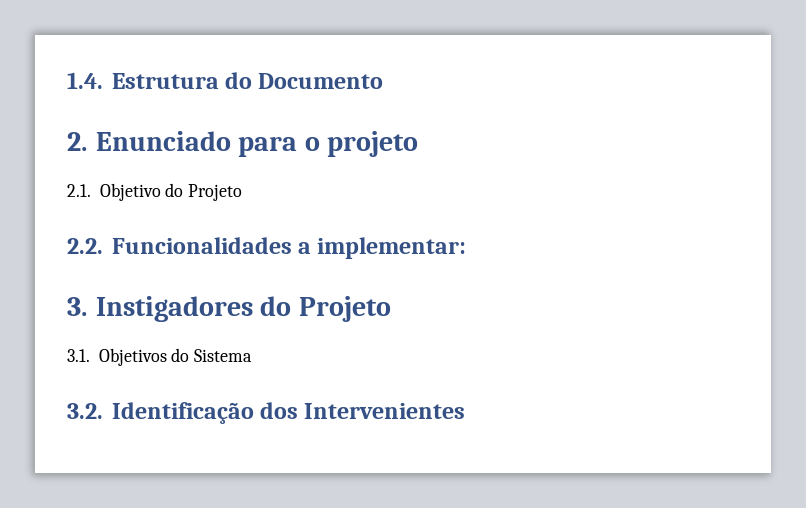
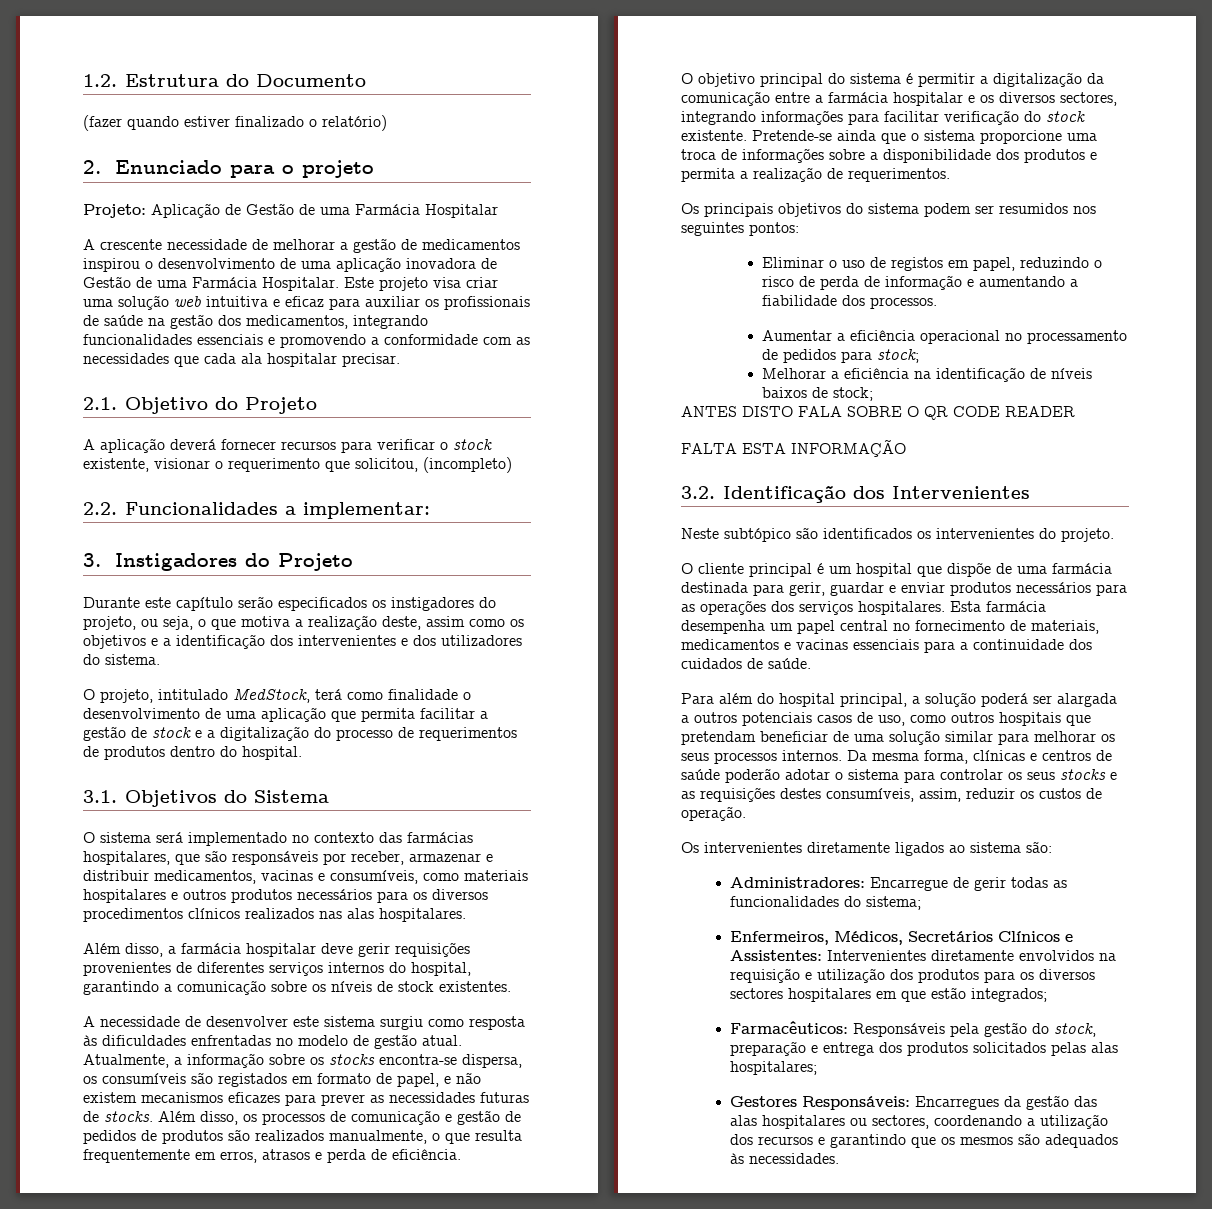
[67,72,103,89] 1.4. -> [83,74,117,87] 1.2.
(384, 81) none -> [83,115,387,131] // (fazer quando estiver finalizado o relatório)
[67,183,243,201] 2.1. Objetivo do Projeto -> [83,203,498,218] [83,238,520,253] [83,257,497,272] [83,276,498,291] [83,295,530,310] [83,314,428,329] [83,334,530,348] [83,353,400,367] [83,397,317,414] [83,438,492,453] [83,457,512,473] Projeto: Aplicação de Gestão de uma Farmácia Hospitalar // A crescente necessidade de melhorar a gestão de medicamentos inspirou o desenvolvimento de uma aplicação inovadora de Gestão de uma Farmácia Hospitalar. Este projeto visa criar uma solução web intuitiva e eficaz para auxiliar os profissionais de saúde na gestão dos medicamentos, integrando funcionalidades essenciais e promovendo a conformidade com as necessidades que cada ala hospitalar precisar. // 2.1. Objetivo do Projeto // A aplicação deverá fornecer recursos para verificar o stock existente, visionar o requerimento que solicitou, (incompleto)
[67,348,253,366] [67,402,466,424] 3.1. Objetivos do Sistema // 3.2. Identificação dos Intervenientes -> [83,596,496,611] [83,615,524,630] [83,634,522,649] [83,654,160,665] [83,688,471,703] [83,707,488,722] [83,726,517,741] [83,746,302,760] [83,790,329,807] [83,832,473,846] [83,850,493,865] [83,870,528,884] [83,889,488,903] [83,908,466,922] [83,942,470,957] [83,962,471,976] [83,980,511,995] [83,1016,525,1030] [83,1034,462,1049] [83,1053,522,1068] [83,1072,481,1087] [83,1092,529,1106] [83,1110,521,1125] [83,1129,522,1144] [83,1149,461,1163] [681,72,1104,87] [681,91,1117,106] [681,110,1085,125] [681,130,1097,144] [681,148,1097,163] [681,167,950,182] [681,203,1096,217] [681,222,799,236] [762,257,1103,271] [762,275,1079,290] [762,295,938,309] [762,330,1128,344] [762,349,920,363] [762,367,1093,382] [762,387,874,401] [681,406,1075,420] [681,439,906,457] [681,485,1030,503] [681,527,1114,542] [681,562,1112,577] [681,582,1127,596] [681,600,1046,615] [681,620,1099,634] [681,639,1092,653] [681,658,811,669] [681,692,1117,707] [681,712,1091,726] [681,730,1115,745] [681,750,1112,764] [681,768,1117,783] [681,787,1102,802] [681,806,746,821] [681,841,1052,856] [730,877,1068,891] [730,896,922,910] [730,931,1074,945] [730,950,1117,961] [730,968,1096,983] [730,987,1048,1002] [730,1021,1097,1037] [730,1041,1119,1056] [730,1061,818,1075] [730,1095,1098,1110] [730,1114,1109,1129] [730,1133,1119,1148] [730,1153,840,1164] Durante este capítulo serão especificados os instigadores do projeto, ou seja, o que motiva a realização deste, assim como os objetivos e a identificação dos intervenientes e dos utilizadores do sistema. // O projeto, intitulado MedStock, terá como finalidade o desenvolvimento de uma aplicação que permita facilitar a gestão de stock e a digitalização do processo de requerimentos de produtos dentro do hospital. // 3.1. Objetivos do Sistema // O sistema será implementado no contexto das farmácias hospitalares, que são responsáveis por receber, armazenar e distribuir medicamentos, vacinas e consumíveis, como materiais hospitalares e outros produtos necessários para os diversos procedimentos clínicos realizados nas alas hospitalares. // Além disso, a farmácia hospitalar deve gerir requisições provenientes de diferentes serviços internos do hospital, garantindo a comunicação sobre os níveis de stock existentes. // A necessidade de desenvolver este sistema surgiu como resposta às dificuldades enfrentadas no modelo de gestão atual. Atualmente, a informação sobre os stocks encontra-se dispersa, os consumíveis são registados em formato de papel, e não existem mecanismos eficazes para prever as necessidades futuras de stocks. Além disso, os processos de comunicação e gestão de pedidos de produtos são realizados manualmente, o que resulta frequentemente em erros, atrasos e perda de eficiência. // O objetivo principal do sistema é permitir a digitalização da comunicação entre a farmácia hospitalar e os diversos sectores, integrando informações para facilitar verificação do stock existente. Pretende-se ainda que o sistema proporcione uma troca de informações sobre a disponibilidade dos produtos e permita a realização de requerimentos. // Os principais objetivos do sistema podem ser resumidos nos seguintes pontos: // Eliminar o uso de registos em papel, reduzindo o risco de perda de informação e aumentando a fiabilidade dos processos. // Aumentar a eficiência operacional no processamento de pedidos para stock; // Melhorar a eficiência na identificação de níveis baixos de stock; // ANTES DISTO FALA SOBRE O QR CODE READER // FALTA ESTA INFORMAÇÃO // 3.2. Identificação dos Intervenientes // Neste subtópico são identificados os intervenientes do projeto. // O cliente principal é um hospital que dispõe de uma farmácia destinada para gerir, guardar e enviar produtos necessários para as operações dos serviços hospitalares. Esta farmácia desempenha um papel central no fornecimento de materiais, medicamentos e vacinas essenciais para a continuidade dos cuidados de saúde. // Para além do hospital principal, a solução poderá ser alargada a outros potenciais casos de uso, como outros hospitais que pretendam beneficiar de uma solução similar para melhorar os seus processos internos. Da mesma forma, clínicas e centros de saúde poderão adotar o sistema para controlar os seus stocks e as requisições destes consumíveis, assim, reduzir os custos de operação. // Os intervenientes diretamente ligados ao sistema são: // Administradores: Encarregue de gerir todas as funcionalidades do sistema; // Enfermeiros, Médicos, Secretários Clínicos e Assistentes: Intervenientes diretamente envolvidos na requisição e utilização dos produtos para os diversos sectores hospitalares em que estão integrados; // Farmacêuticos: Responsáveis pela gestão do stock, preparação e entrega dos produtos solicitados pelas alas hospitalares; // Gestores Responsáveis: Encarregues da gestão das alas hospitalares ou sectores, coordenando a utilização dos recursos e garantindo que os mesmos são adequados às necessidades.

